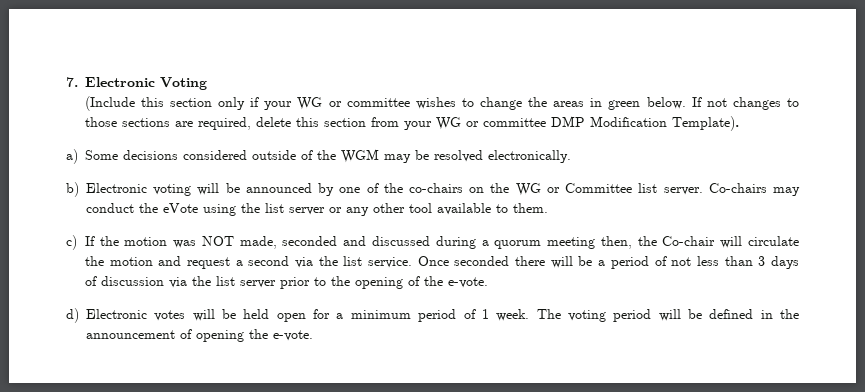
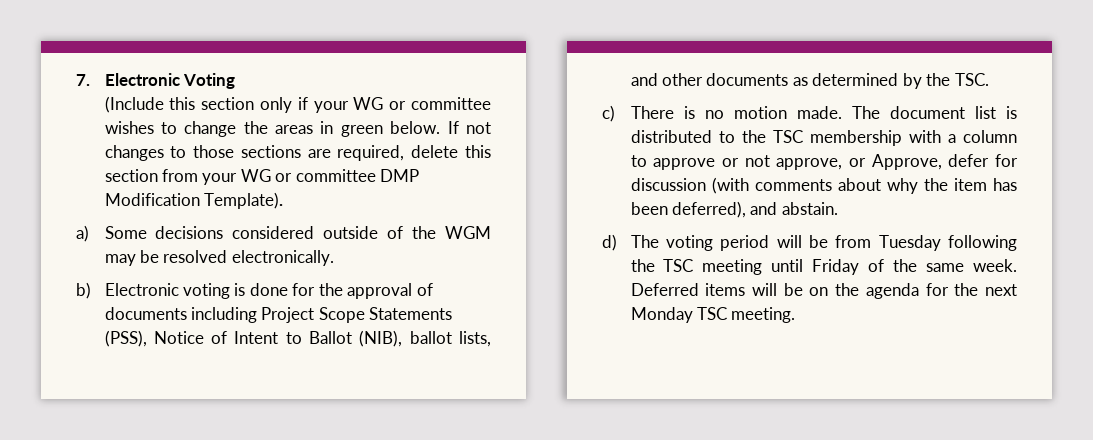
[197,183,800,196] [86,203,548,216] [66,235,800,250] [84,256,800,269] [84,276,488,289] [66,308,530,323] will be announced by one of the co-chairs on the WG or Committee list server. Co-chairs may conduct the eVote using the list server or any other tool available to them. // c) If the motion was NOT made, seconded and discussed during a quorum meeting then, the Co-chair will circulate the motion and request a second via the list service. Once seconded there will be a period of not less than 3 days of discussion via the list server prior to the opening of the e-vote. // d) Electronic votes will be held open for a minimum period of 1 week. -> [234,283,433,299] [104,307,453,323] [104,330,492,347] [630,73,989,89] [602,105,1017,122] [630,130,1017,146] [630,154,1018,170] [630,177,1017,194] [630,201,838,218] [602,234,617,251] is done for the approval of documents including Project Scope Statements (PSS), Notice of Intent to Ballot (NIB), ballot lists, and other documents as determined by the TSC. // c) There is no motion made. The document list is distributed to the TSC membership with a column to approve or not approve, or Approve, defer for discussion (with comments about why the item has been deferred), and abstain. // d)
[709,309,800,319] [86,329,313,342] defined in the announcement of opening the e-vote. -> [835,235,1017,251] [630,259,1017,275] [630,283,1017,299] [630,307,796,323] from Tuesday following the TSC meeting until Friday of the same week. Deferred items will be on the agenda for the next Monday TSC meeting.

